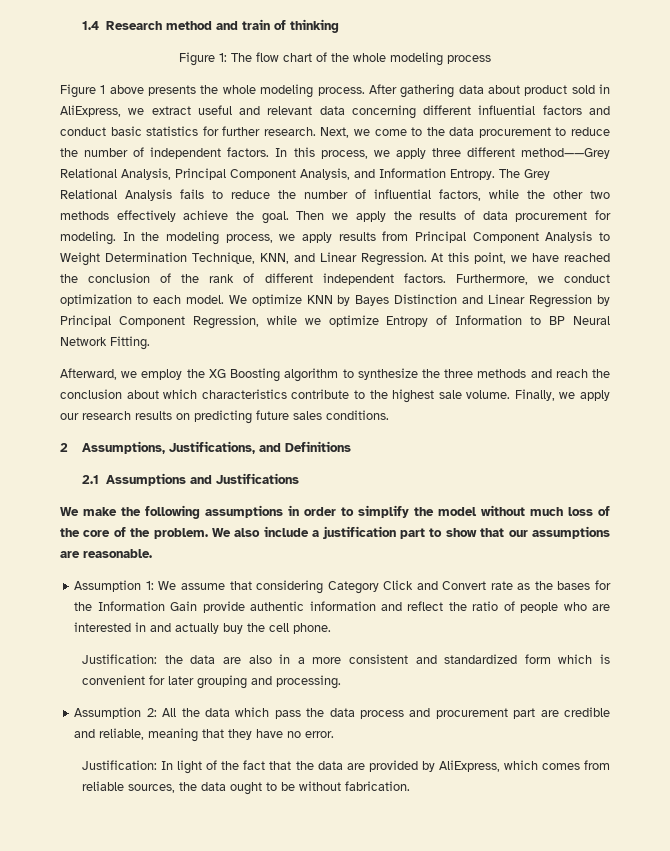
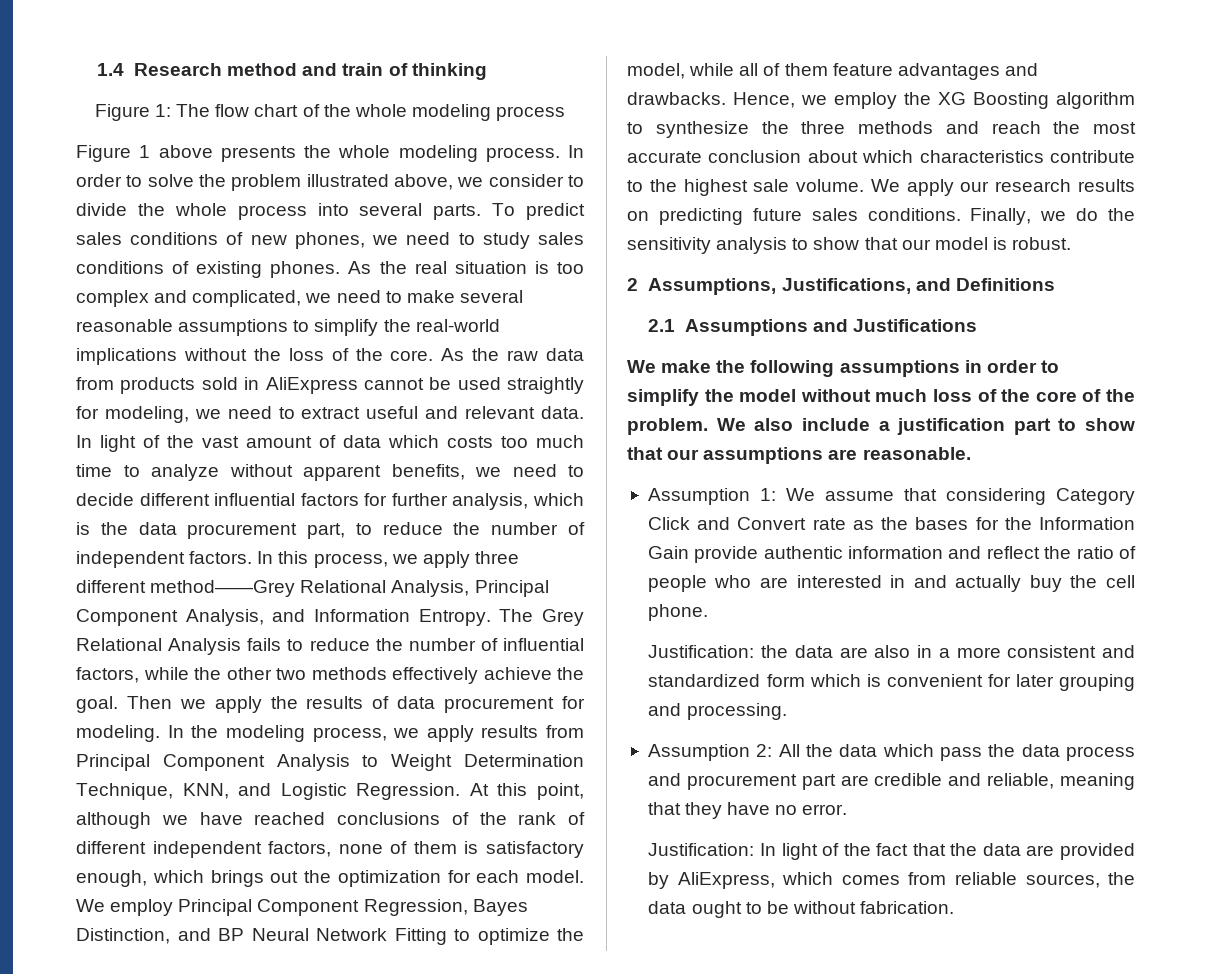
[368,84,610,98] [60,105,610,119] [60,126,423,138] After gathering data about product sold in AliExpress, we extract useful and relevant data concerning different influential factors and conduct basic statistics for further research. Next, we come to -> [568,145,584,158] [76,174,584,191] [76,203,585,220] [76,232,584,249] [76,261,584,278] [76,290,523,307] [76,319,500,336] [76,348,584,365] [76,377,584,394] [76,406,585,423] [76,435,584,452] [76,464,584,481] [76,493,584,510] [76,522,90,535] In order to solve the problem illustrated above, we consider to divide the whole process into several parts. To predict sales conditions of new phones, we need to study sales conditions of existing phones. As the real situation is too complex and complicated, we need to make several reasonable assumptions to simplify the real-world implications without the loss of the core. As the raw data from products sold in AliExpress cannot be used straightly for modeling, we need to extract useful and relevant data. In light of the vast amount of data which costs too much time to analyze without apparent benefits, we need to decide different influential factors for further analysis, which is
(551, 132) none -> [307,523,346,539] part,
[319,252,357,262] Linear -> [280,783,347,800] Logistic
(507, 258) none -> [76,812,151,829] although
[60,273,151,283] the conclusion -> [337,812,440,825] conclusions
[403,273,610,285] [60,294,610,308] [60,315,611,329] [60,336,150,350] [60,368,117,380] factors. Furthermore, we conduct optimization to each model. We optimize KNN by Bayes Distinction and Linear Regression by Principal Component Regression, while we optimize Entropy of Information to BP Neural Network Fitting. // Afterward, -> [268,841,584,858] [76,870,584,887] [76,899,528,916] [76,928,584,945] [627,63,1038,80] [627,92,795,108] factors, none of them is satisfactory enough, which brings out the optimization for each model. We employ Principal Component Regression, Bayes Distinction, and BP Neural Network Fitting to optimize the model, while all of them feature advantages and drawbacks. Hence,
(611, 373) none -> [1093,122,1136,134] [627,151,702,163] most accurate
[514,389,576,401] Finally, we -> [870,179,900,192] We
(389, 415) none -> [970,208,1135,225] [627,237,1072,254] Finally, we do the sensitivity analysis to show that our model is robust.

